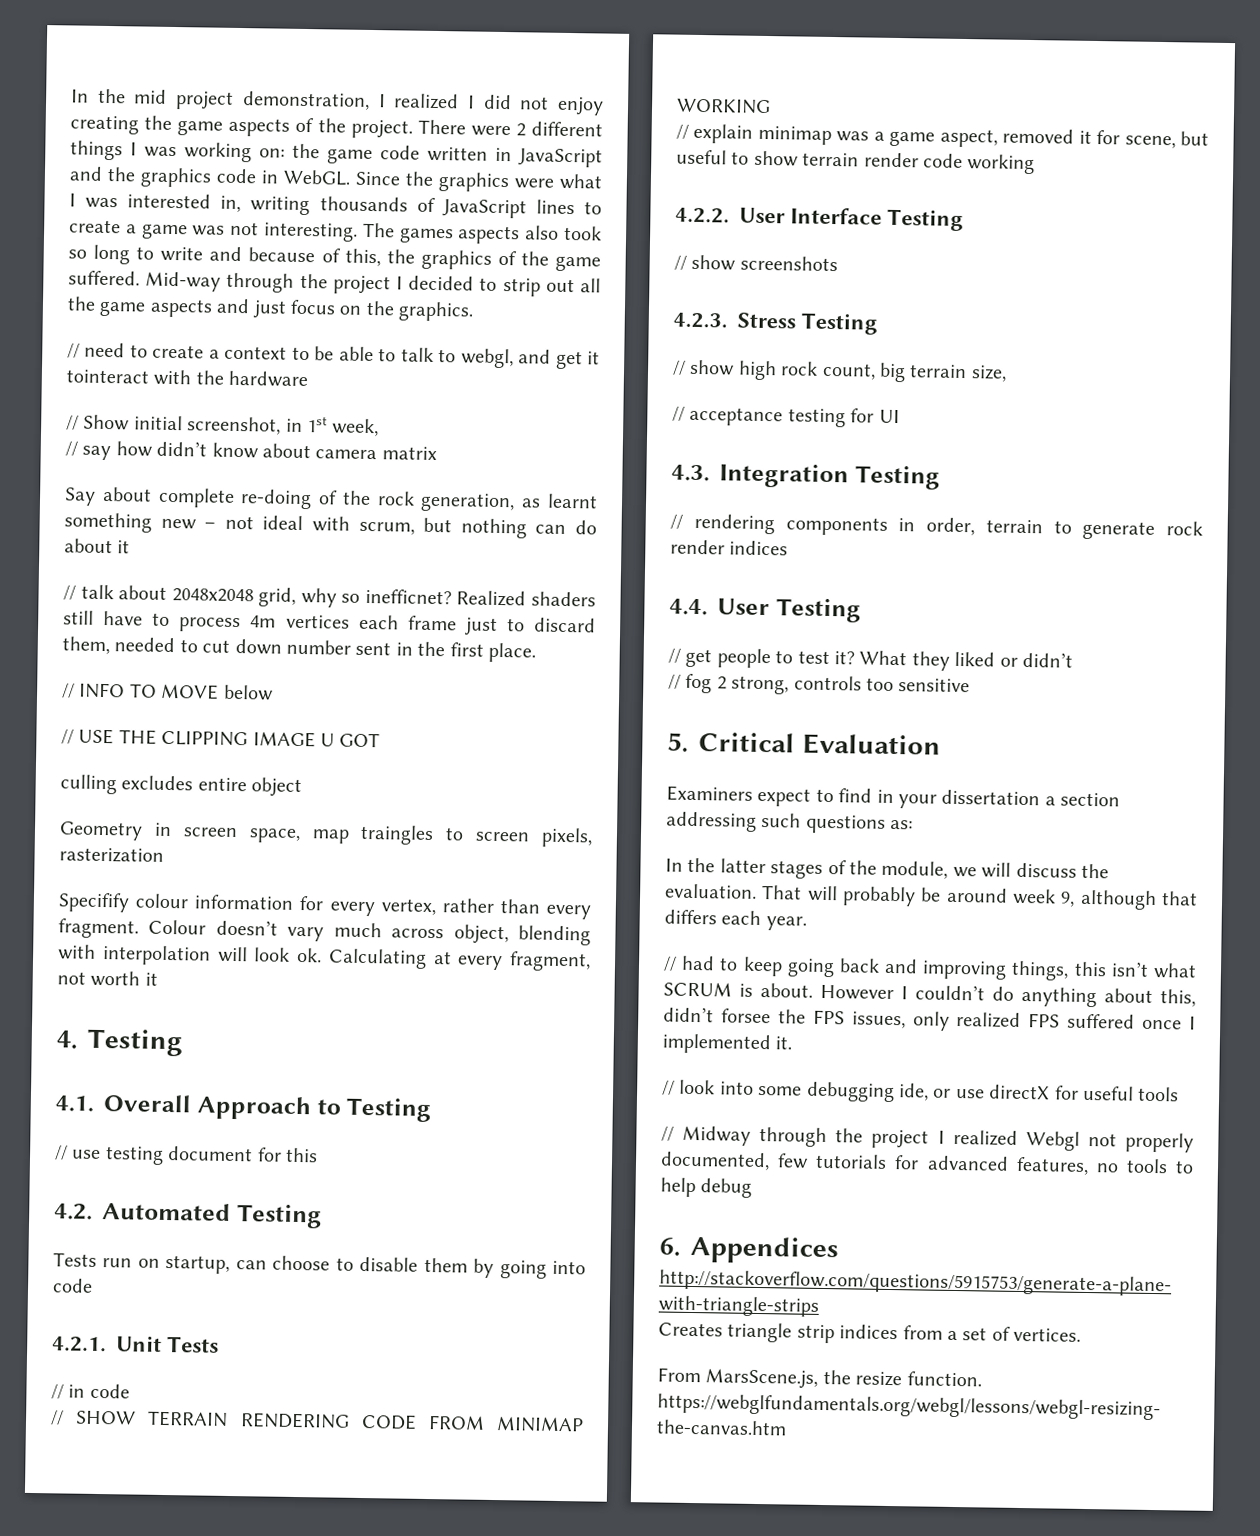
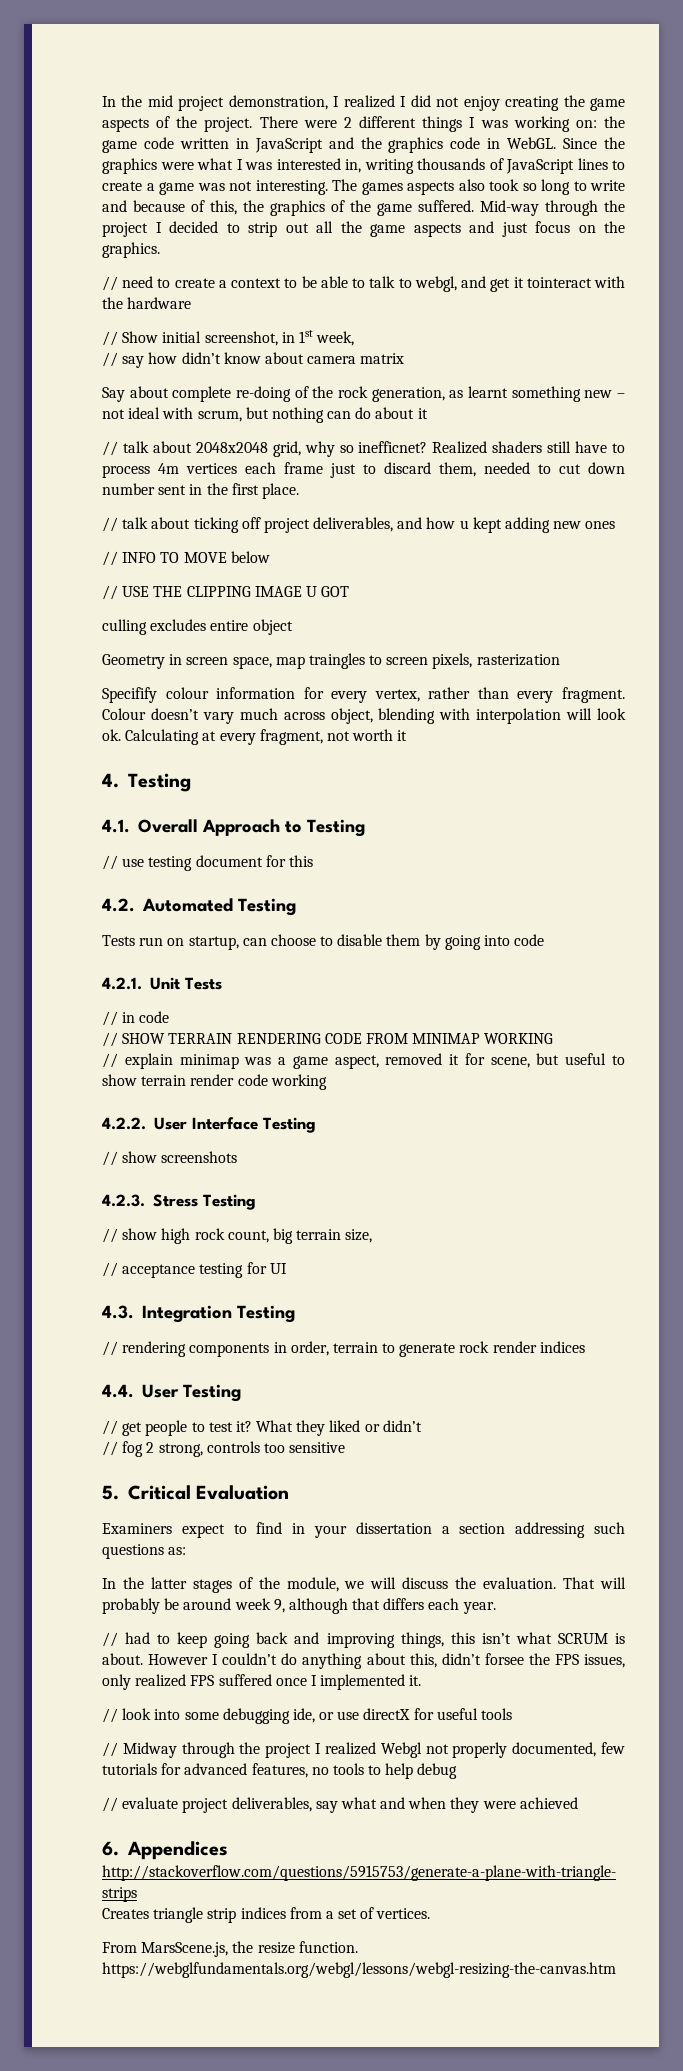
(536, 652) none -> [102,517,616,533] // // talk about ticking off project deliverables, and how u kept adding new ones
(753, 1188) none -> [102,1797,578,1813] // // evaluate project deliverables, say what and when they were achieved

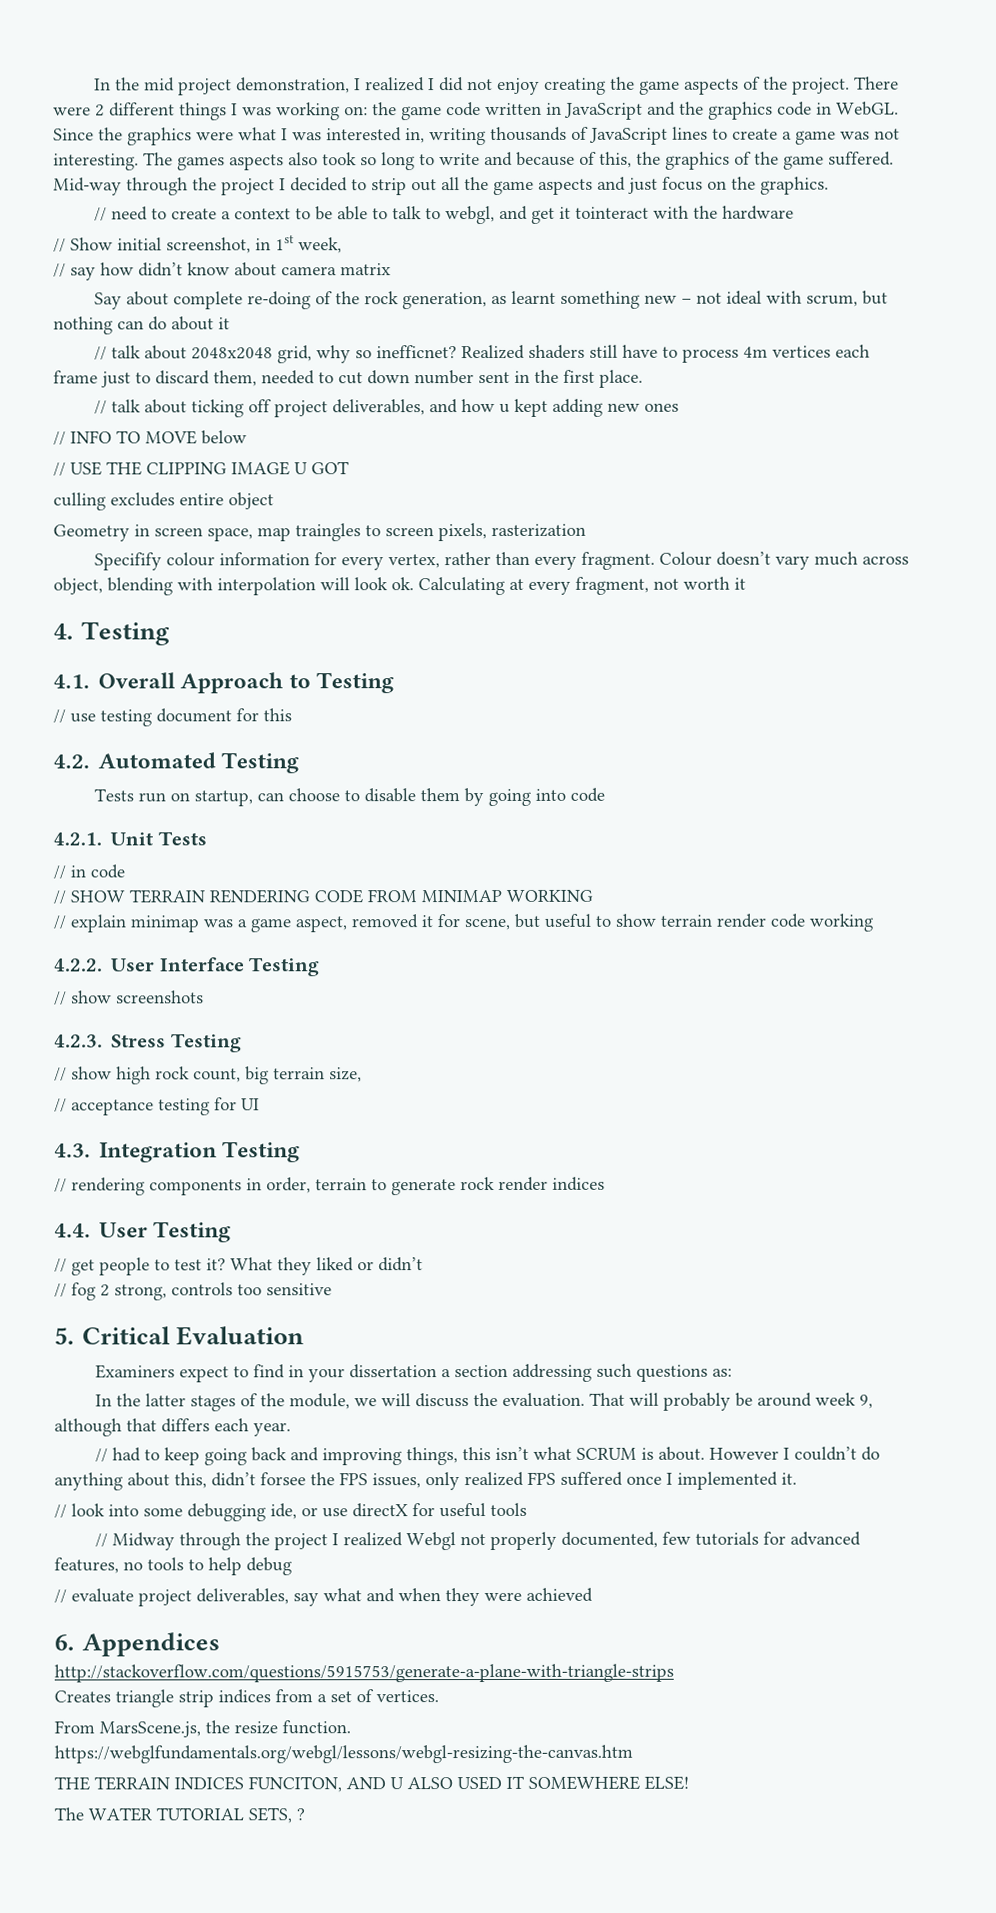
(616, 1970) none -> [54,1775,689,1793] [54,1807,305,1824] // THE TERRAIN INDICES FUNCITON, AND U ALSO USED IT SOMEWHERE ELSE! // The WATER TUTORIAL SETS, ?

